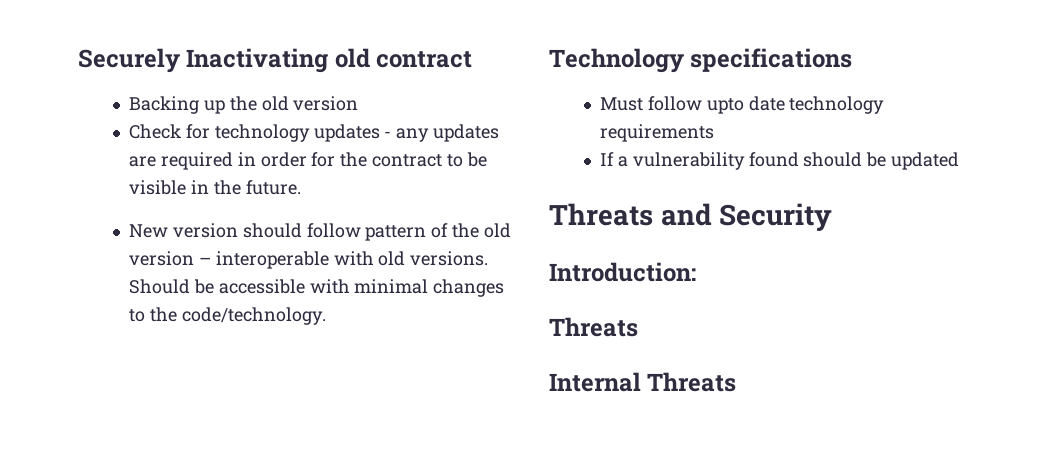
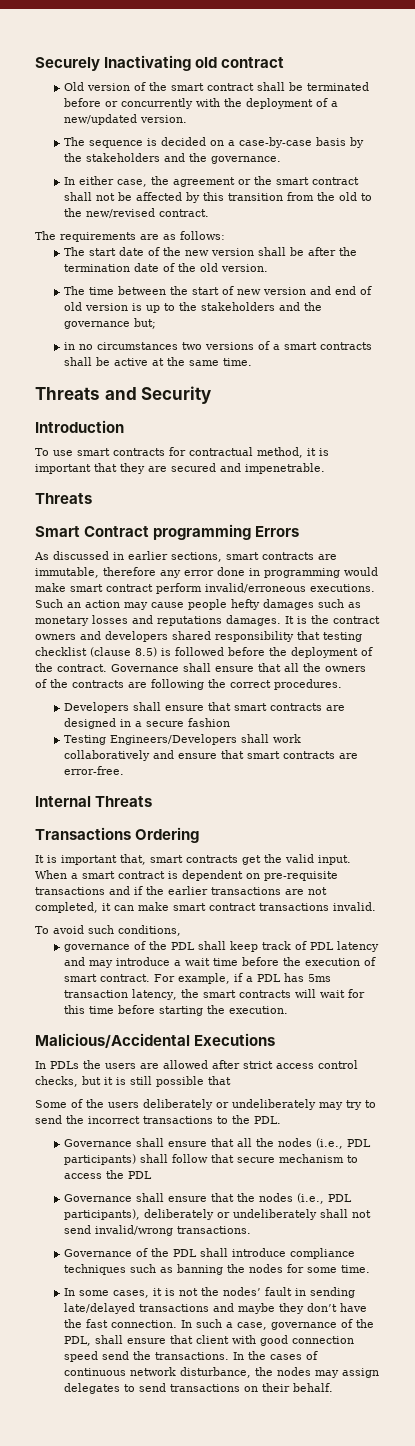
[128,96,359,114] [128,124,500,142] [128,152,487,170] [128,180,301,195] [128,223,511,241] [128,251,489,269] [128,279,505,297] [128,307,326,325] [549,48,853,73] [599,96,885,114] [599,124,714,142] [599,152,960,170] [549,203,833,231] [549,262,696,282] [549,317,638,337] [549,372,737,392] Backing up the old version // Check for technology updates - any updates are required in order for the contract to be visible in the future. // New version should follow pattern of the old version – interoperable with old versions. Should be accessible with minimal changes to the code/technology. // Technology specifications // Must follow upto date technology requirements // If a vulnerability found should be updated // Threats and Security // Introduction: // Threats // Internal Threats -> [64,82,370,91] [64,98,339,109] [64,114,188,125] [64,137,365,148] [64,153,282,164] [64,176,360,187] [64,192,373,203] [64,208,210,218] [35,231,225,242] [64,247,358,256] [64,263,269,272] [64,286,373,295] [64,302,323,313] [64,318,157,329] [64,341,373,350] [64,357,253,366] [35,386,212,404] [35,420,124,433] [35,447,329,458] [35,463,325,474] [35,493,92,504] [35,524,300,540] [34,551,337,562] [35,567,378,578] [35,583,375,594] [35,599,361,610] [35,615,380,626] [35,631,362,642] [35,647,373,658] [35,663,366,672] [35,679,342,690] [64,702,346,713] [64,718,231,729] [64,734,302,745] [64,750,359,761] [64,766,125,775] [35,796,153,807] [35,827,200,843] [35,854,351,865] [35,870,338,881] [35,886,327,895] [35,902,376,913] [35,925,181,936] [64,941,380,952] [64,957,377,968] [64,973,332,984] [64,989,366,1000] [64,1005,289,1016] [35,1033,276,1048] [35,1060,358,1069] [35,1076,231,1087] [35,1099,376,1110] [35,1115,281,1124] [64,1138,372,1149] [64,1154,359,1165] [64,1170,153,1179] [64,1193,353,1204] [64,1209,372,1220] [64,1225,252,1236] [64,1248,356,1259] [64,1264,371,1275] [64,1287,356,1298] [64,1303,368,1314] [64,1319,375,1330] [64,1335,355,1346] [64,1351,319,1362] [64,1367,380,1378] [64,1383,334,1394] Old version of the smart contract shall be terminated before or concurrently with the deployment of a new/updated version. // The sequence is decided on a case-by-case basis by the stakeholders and the governance. // In either case, the agreement or the smart contract shall not be affected by this transition from the old to the new/revised contract. // The requirements are as follows: // The start date of the new version shall be after the termination date of the old version. // The time between the start of new version and end of old version is up to the stakeholders and the governance but; // in no circumstances two versions of a smart contracts shall be active at the same time. // Threats and Security // Introduction // To use smart contracts for contractual method, it is important that they are secured and impenetrable. // Threats // Smart Contract programming Errors // As discussed in earlier sections, smart contracts are immutable, therefore any error done in programming would make smart contract perform invalid/erroneous executions. Such an action may cause people hefty damages such as monetary losses and reputations damages. It is the contract owners and developers shared responsibility that testing checklist (clause 8.5) is followed before the deployment of the contract. Governance shall ensure that all the owners of the contracts are following the correct procedures. // Developers shall ensure that smart contracts are designed in a secure fashion // Testing Engineers/Developers shall work collaboratively and ensure that smart contracts are error-free. // Internal Threats // Transactions Ordering // It is important that, smart contracts get the valid input. When a smart contract is dependent on pre-requisite transactions and if the earlier transactions are not completed, it can make smart contract transactions invalid. // To avoid such conditions, // governance of the PDL shall keep track of PDL latency and may introduce a wait time before the execution of smart contract. For example, if a PDL has 5ms transaction latency, the smart contracts will wait for this time before starting the execution. // Malicious/Accidental Executions // In PDLs the users are allowed after strict access control checks, but it is still possible that // Some of the users deliberately or undeliberately may try to send the incorrect transactions to the PDL. // Governance shall ensure that all the nodes (i.e., PDL participants) shall follow that secure mechanism to access the PDL // Governance shall ensure that the nodes (i.e., PDL participants), deliberately or undeliberately shall not send invalid/wrong transactions. // Governance of the PDL shall introduce compliance techniques such as banning the nodes for some time. // In some cases, it is not the nodes’ fault in sending late/delayed transactions and maybe they don’t have the fast connection. In such a case, governance of the PDL, shall ensure that client with good connection speed send the transactions. In the cases of continuous network disturbance, the nodes may assign delegates to send transactions on their behalf.

